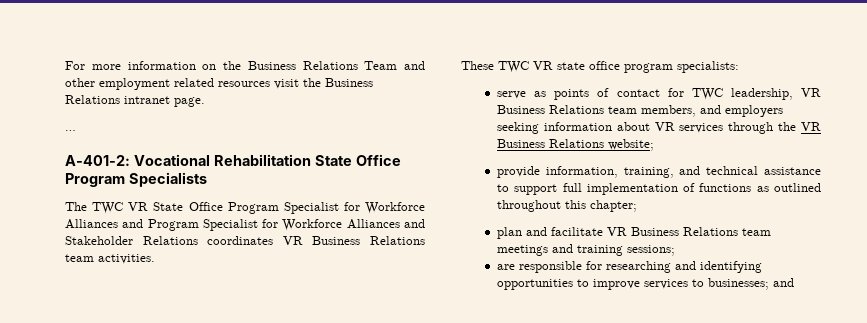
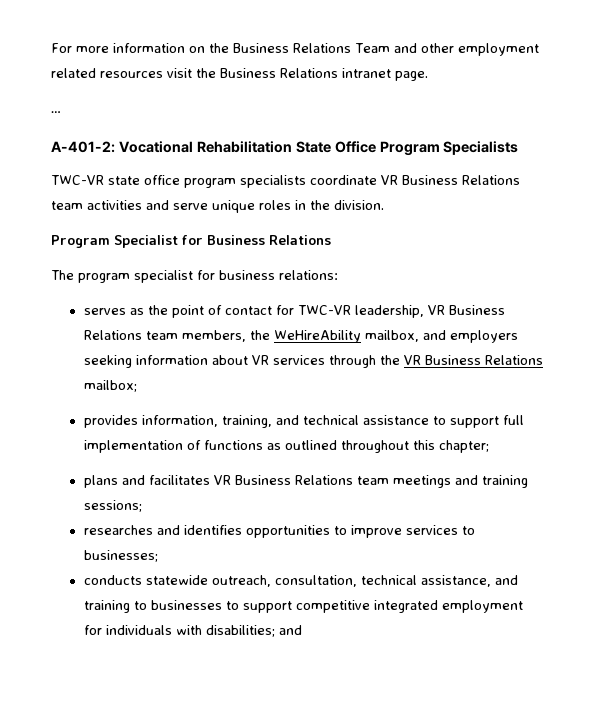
[65,202,425,214] [65,219,425,231] [65,236,425,245] [65,254,155,264] [461,61,739,73] [497,89,590,100] The TWC VR State Office Program Specialist for Workforce Alliances and Program Specialist for Workforce Alliances and Stakeholder Relations coordinates VR Business Relations team activities. // These TWC VR state office program specialists: // serve as points -> [51,175,520,188] [51,200,384,213] [51,235,331,248] [51,270,338,283] [83,305,204,318] TWC-VR state office program specialists coordinate VR Business Relations team activities and serve unique roles in the division. // Program Specialist for Business Relations // The program specialist for business relations: // serves as the point
[691,88,723,100] TWC -> [297,305,351,315] TWC-VR
(697, 111) none -> [249,330,419,343] the WeHireAbility mailbox,
[608,139,655,151] [497,166,541,178] website; // provide -> [83,380,137,392] [83,415,138,428] mailbox; // provides
[497,227,604,239] plan and facilitate -> [83,475,210,488] plans and facilitates
[497,261,763,273] are responsible for researching and identifying -> [83,525,242,535] researches and identifies
(770, 284) none -> [83,575,518,587] [83,600,523,613] [83,625,275,637] // conducts statewide outreach, consultation, technical assistance, and training to businesses to support competitive integrated employment for individuals with disabilities;

